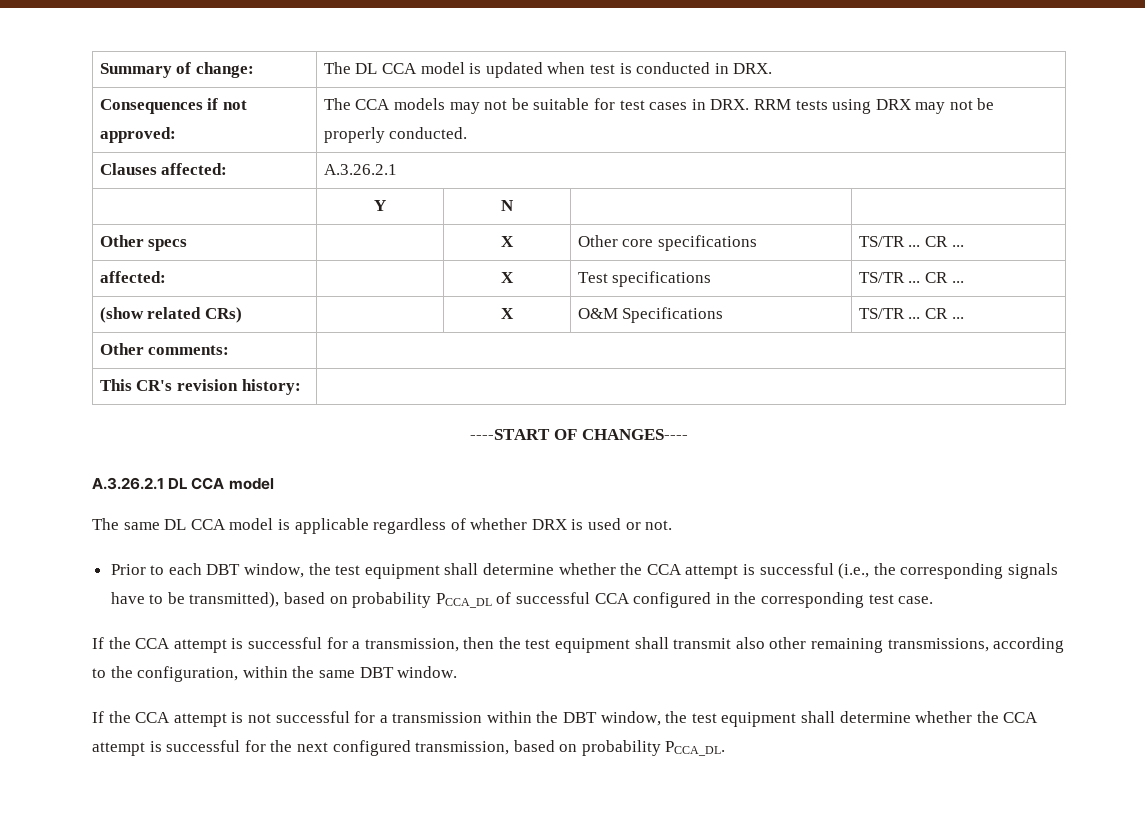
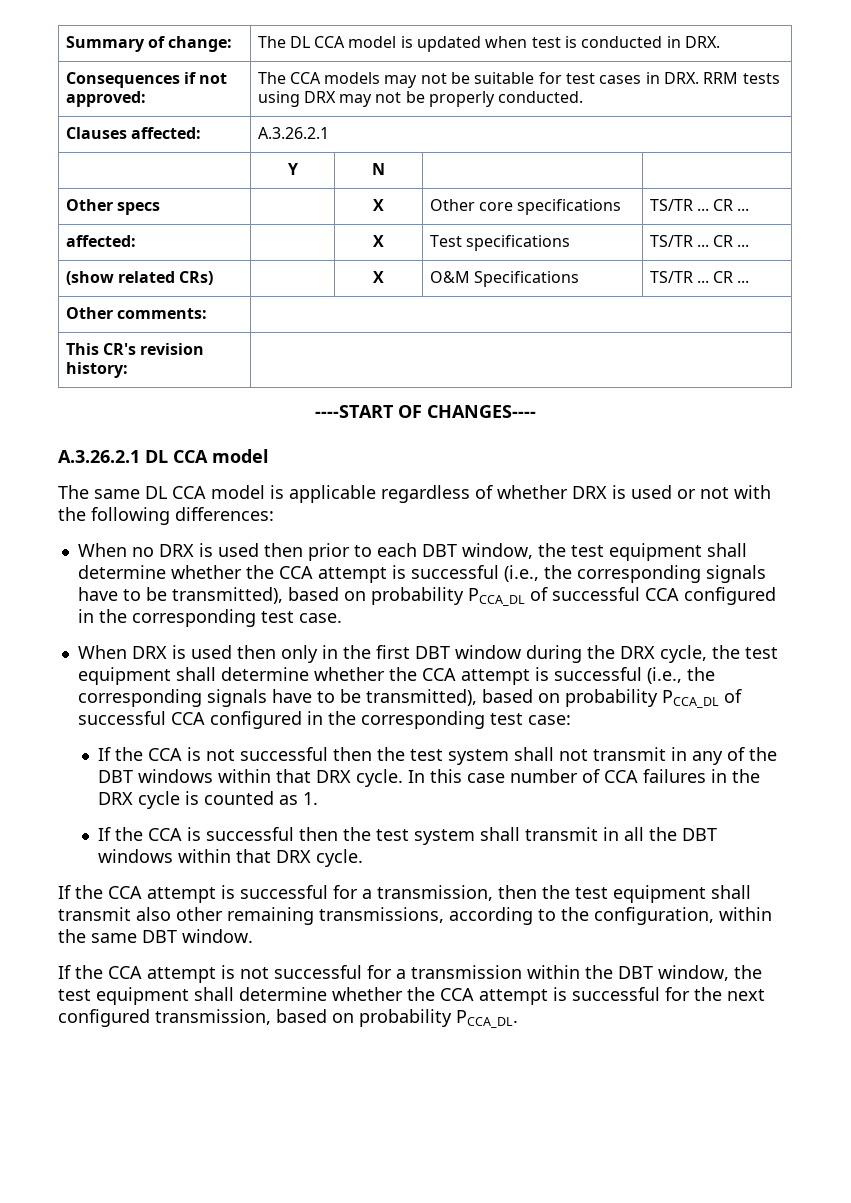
[645,520,673,530] [110,564,146,575] not. // Prior -> [700,485,771,499] [58,507,274,525] [77,543,350,561] not with the following differences: // When no DRX is used then prior
(934, 600) none -> [77,645,778,663] [77,667,715,685] [77,689,742,708] [77,711,571,729] [97,747,777,765] [97,769,760,787] [97,791,318,809] [97,827,717,845] [97,849,363,867] // When DRX is used then only in the first DBT window during the DRX cycle, the test equipment shall determine whether the CCA attempt is successful (i.e., the corresponding signals have to be transmitted), based on probability PCCA_DL of successful CCA configured in the corresponding test case: // If the CCA is not successful then the test system shall not transmit in any of the DBT windows within that DRX cycle. In this case number of CCA failures in the DRX cycle is counted as 1. // If the CCA is successful then the test system shall transmit in all the DBT windows within that DRX cycle.

